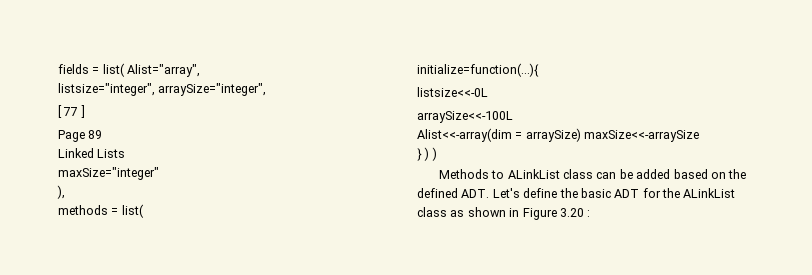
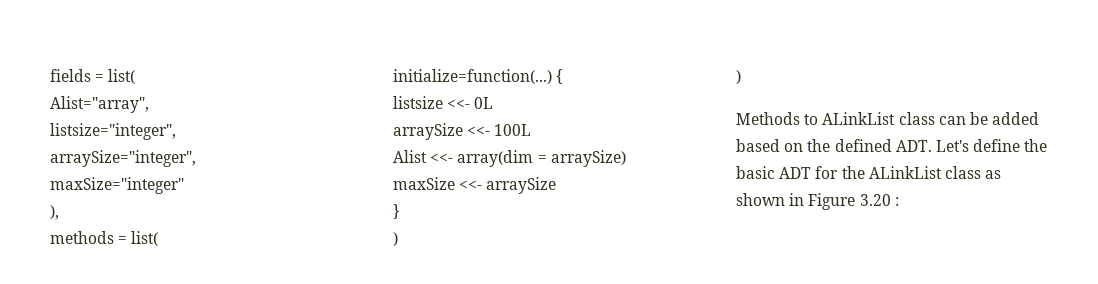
(125, 70) none -> (136, 76) //
(155, 89) none -> (176, 131) //
[58,105,85,118] [58,130,103,142] [58,148,126,158] // [ 77 ] // Page 89 // Linked Lists -> (196, 158) none
[417,63,539,77] [417,87,488,97] [417,111,513,123] [417,128,512,142] initialize=function(...){ // listsize<<-0L // arraySize<<-100L // Alist<<-array(dim -> [393,69,564,84] [393,96,494,109] [393,123,532,140] [393,150,534,167] initialize=function(...) { // listsize <<- 0L // arraySize <<- 100L // Alist <<- array(dim
[584,130,700,142] maxSize<<-arraySize -> [393,177,557,194] // maxSize <<- arraySize
[424,147,430,161] ) -> [393,232,398,246] // ) //

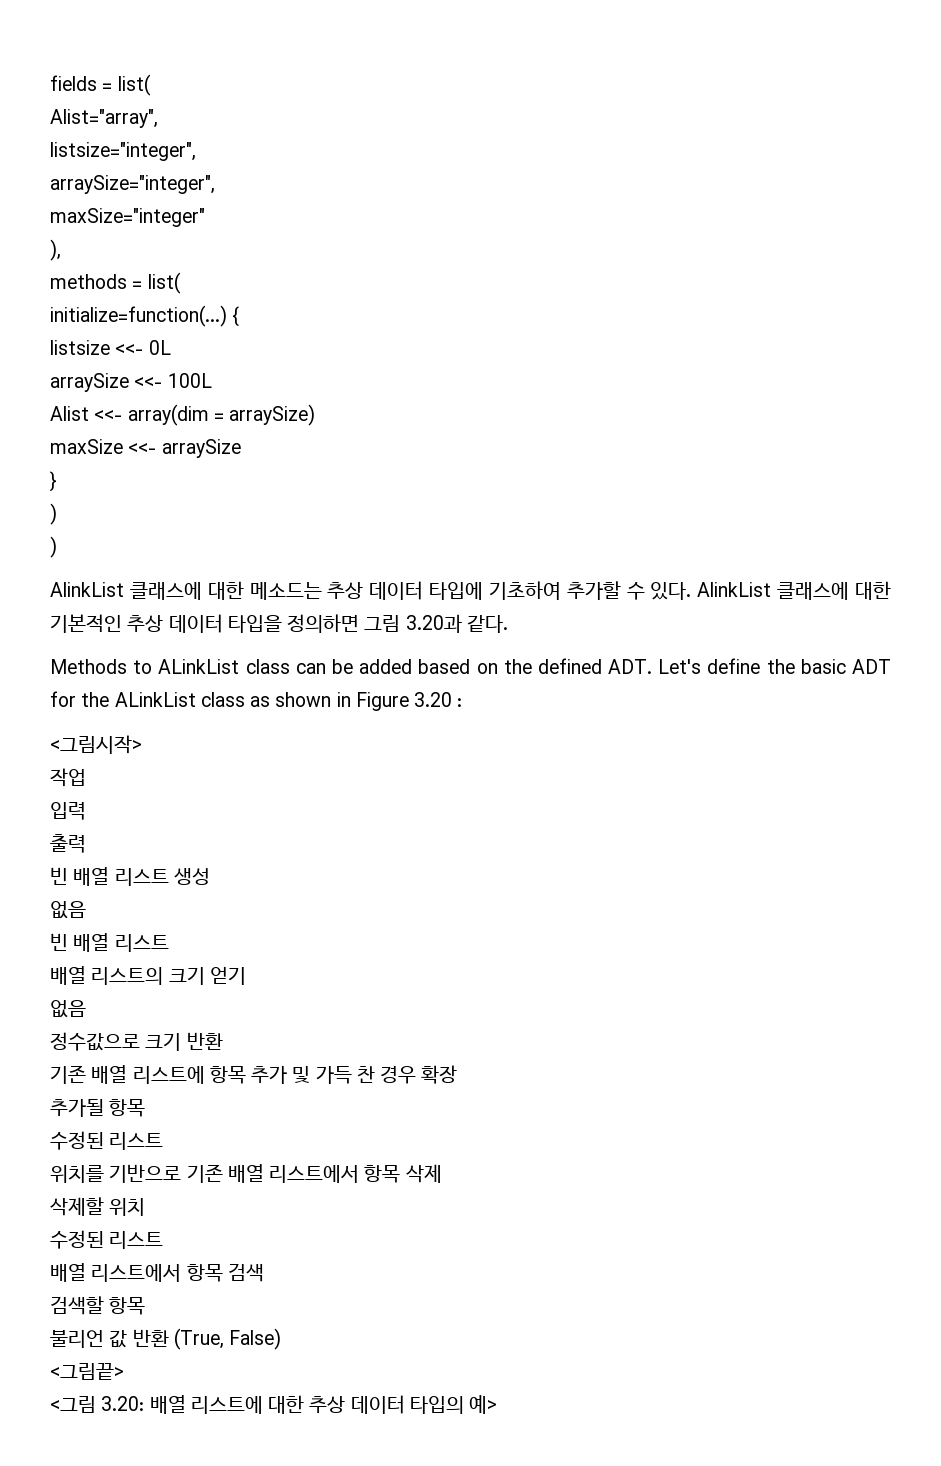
(741, 77) none -> [50,581,891,600] [50,614,508,633] // AlinkList 클래스에 대한 메소드는 추상 데이터 타입에 기초하여 추가할 수 있다. AlinkList 클래스에 대한 기본적인 추상 데이터 타입을 정의하면 그림 3.20과 같다.
(899, 201) none -> [50,735,142,754] [50,768,86,787] [50,802,86,820] [50,834,86,853] [50,867,210,886] [50,901,86,919] [50,933,169,952] [50,966,246,985] [50,1000,86,1018] [50,1032,223,1051] [50,1065,458,1084] [50,1099,146,1117] [50,1131,164,1150] [50,1164,442,1183] [50,1197,146,1216] [50,1230,164,1249] [50,1263,264,1282] [50,1296,146,1315] [50,1328,282,1350] [50,1363,124,1380] [50,1395,498,1414] // <그림시작> // 작업 // 입력 // 출력 // 빈 배열 리스트 생성 // 없음 // 빈 배열 리스트 // 배열 리스트의 크기 얻기 // 없음 // 정수값으로 크기 반환 // 기존 배열 리스트에 항목 추가 및 가득 찬 경우 확장 // 추가될 항목 // 수정된 리스트 // 위치를 기반으로 기존 배열 리스트에서 항목 삭제 // 삭제할 위치 // 수정된 리스트 // 배열 리스트에서 항목 검색 // 검색할 항목 // 불리언 값 반환 (True, False) // <그림끝> // <그림 3.20: 배열 리스트에 대한 추상 데이터 타입의 예>

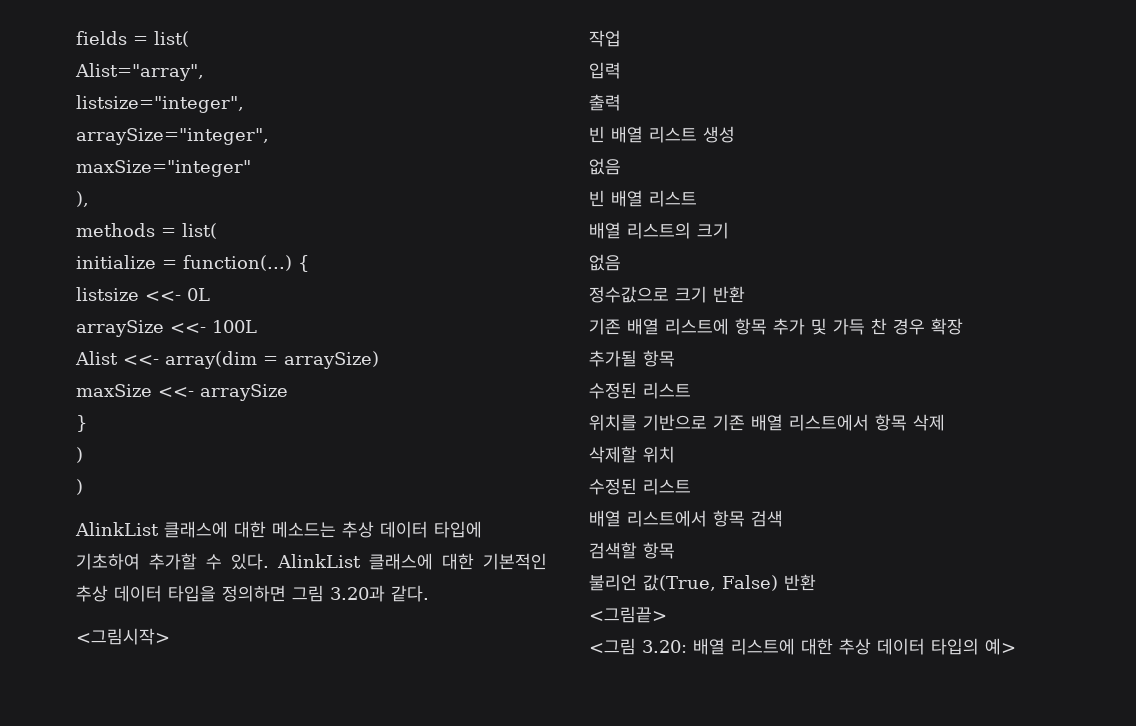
[50,305,227,327] initialize=function(...) -> [76,255,292,271] initialize = function(...)
[50,658,891,674] [50,691,463,711] // Methods to ALinkList class can be added based on the defined ADT. Let's define the basic ADT for the ALinkList class as shown in Figure 3.20 : -> (429, 593) none
[209,966,246,985] 얻기 -> (729, 230) none
[109,1328,282,1350] 값 반환 (True, False) -> [643,574,816,591] 값(True, False) 반환

